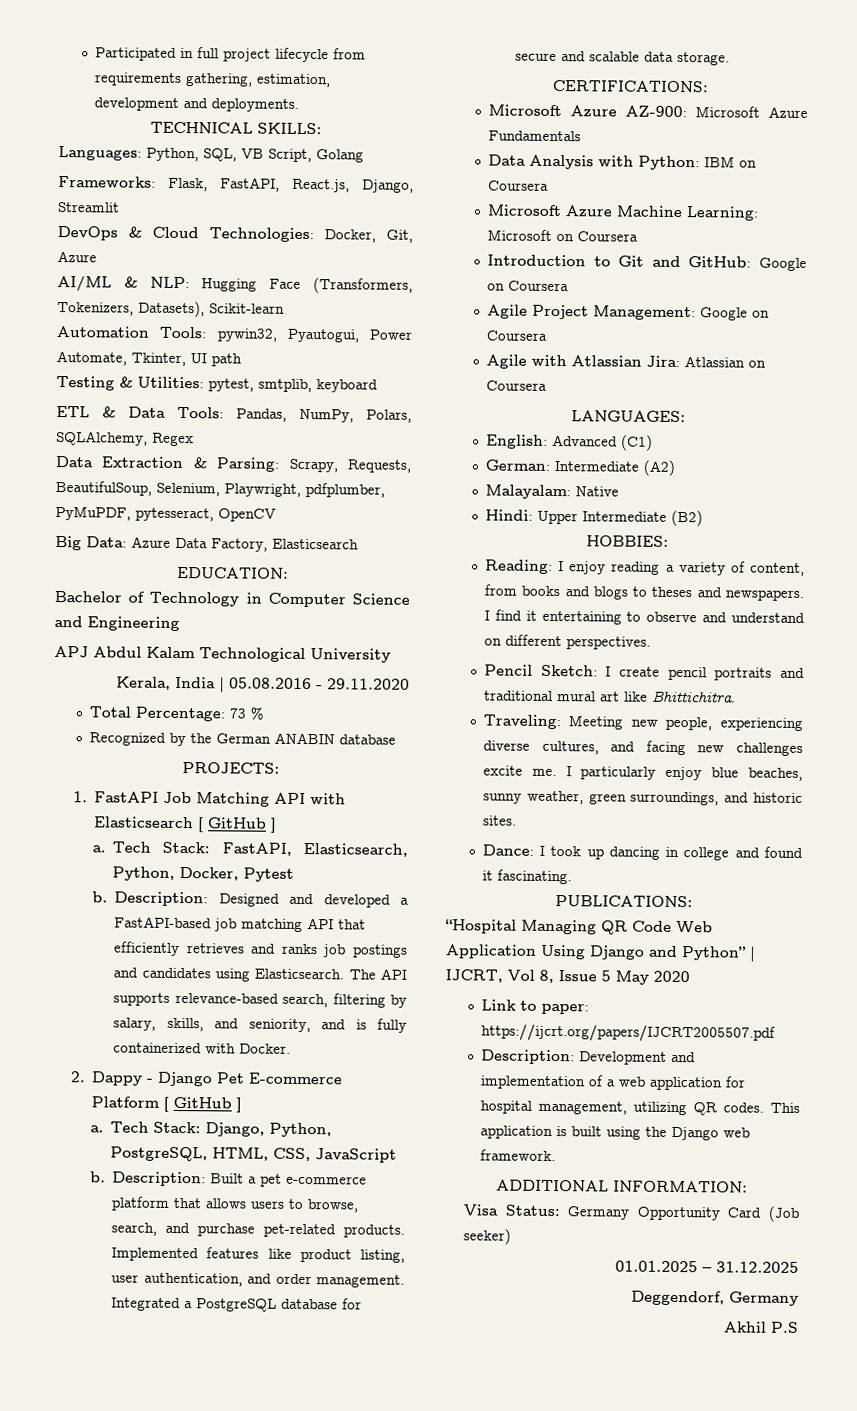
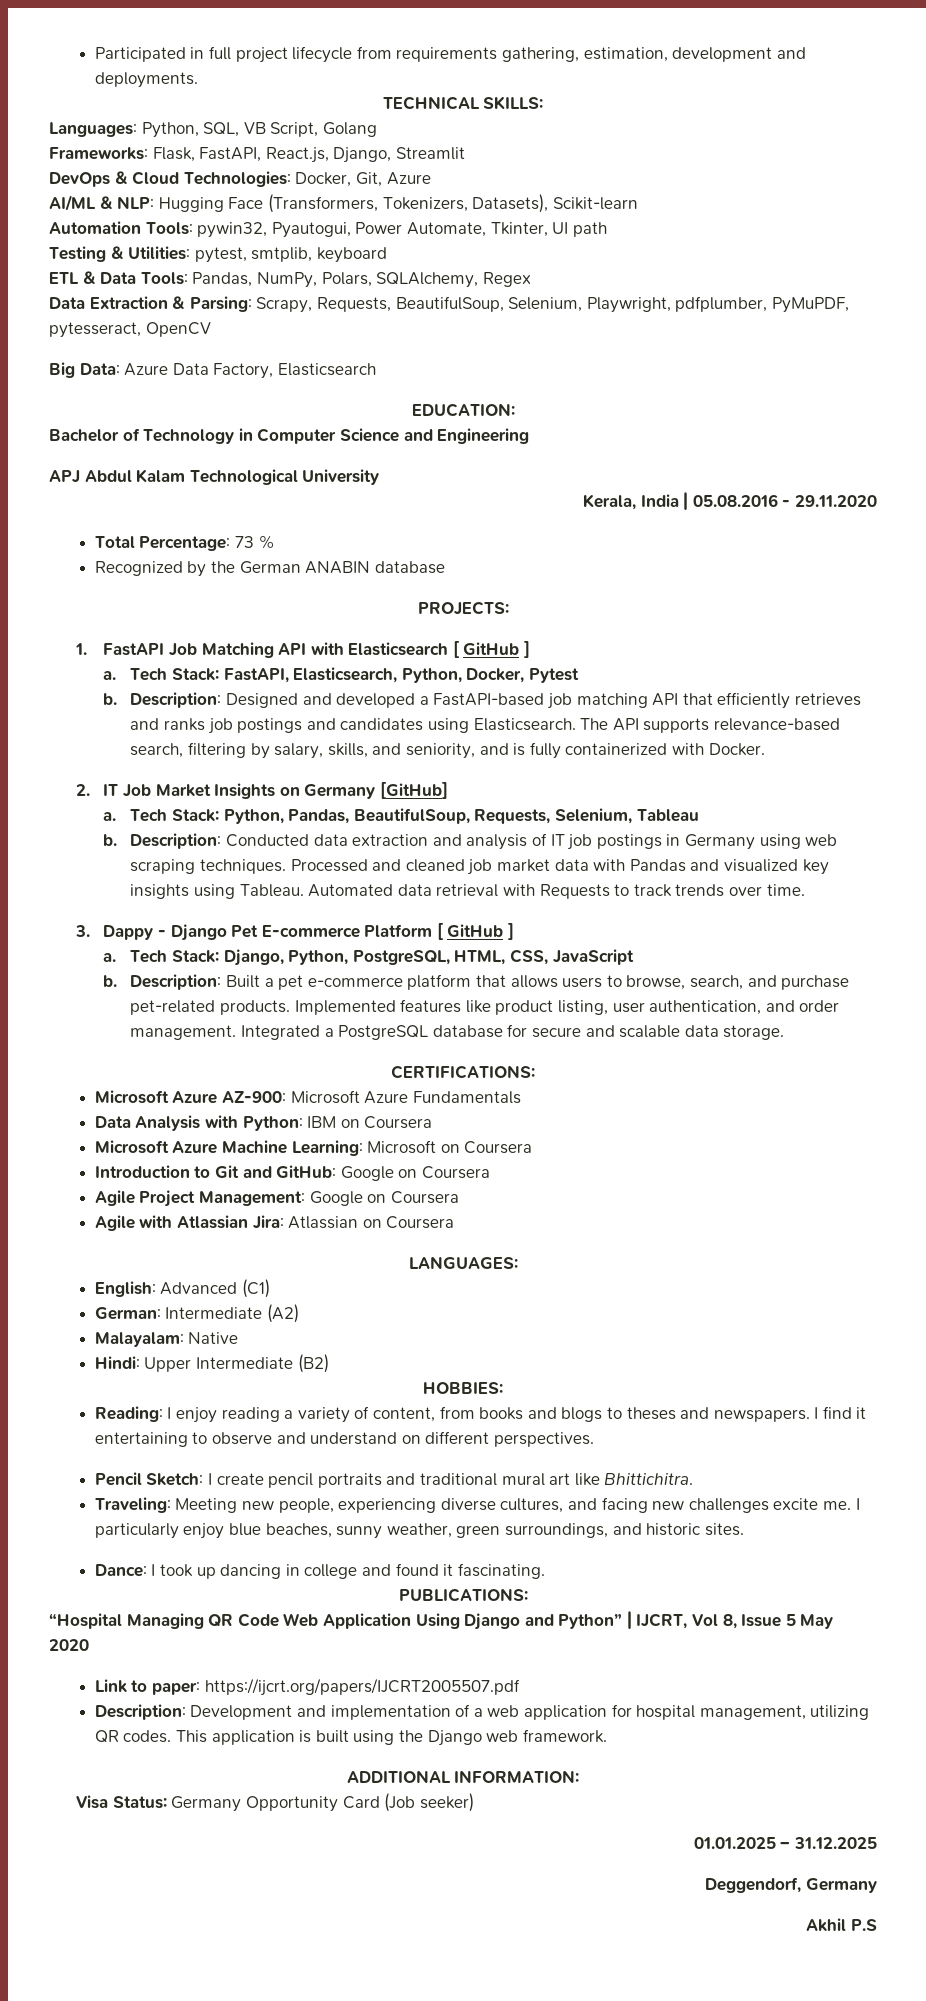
(86, 1077) none -> [103,782,448,799] [103,808,699,824] [103,833,838,850] [130,859,829,875] [130,884,805,899] [75,925,91,937] IT Job Market Insights on Germany [GitHub] // a. Tech Stack: Python, Pandas, BeautifulSoup, Requests, Selenium, Tableau // b. Description: Conducted data extraction and analysis of IT job postings in Germany using web scraping techniques. Processed and cleaned job market data with Pandas and visualized key insights using Tableau. Automated data retrieval with Requests to track trends over time. // 3.

